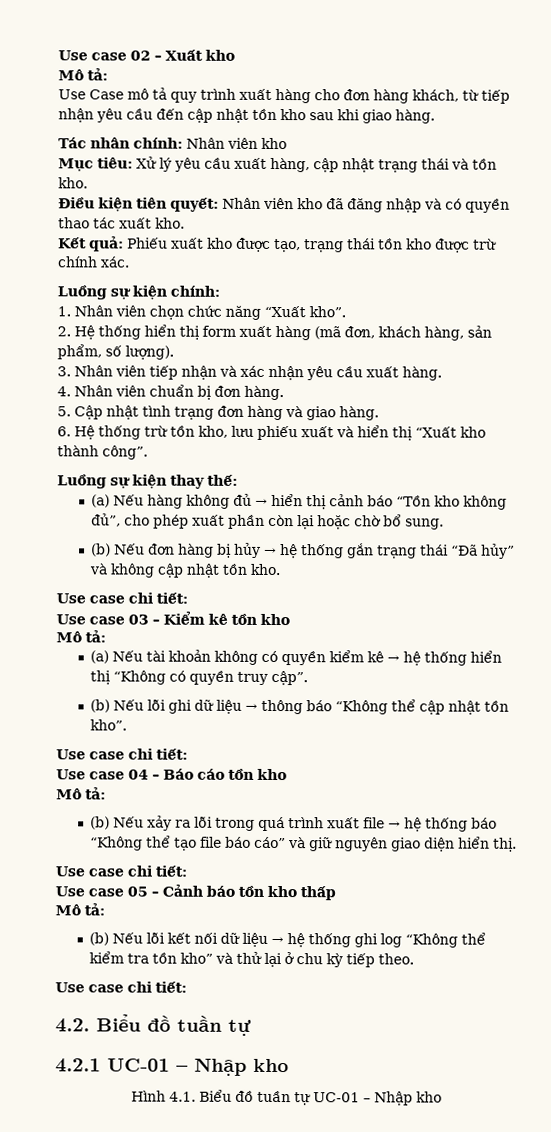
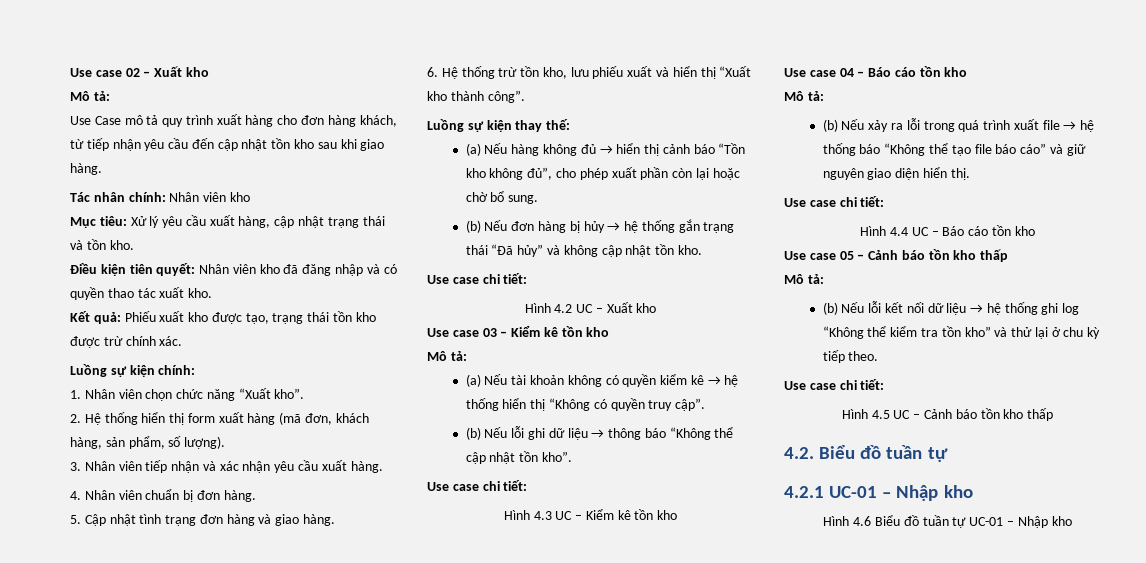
(188, 598) none -> [524,302,657,313] // Hình 4.2 UC – Xuất kho
(188, 754) none -> [503,509,678,520] // Hình 4.3 UC – Kiểm kê tồn kho
(188, 871) none -> [860,225,1035,236] // Hình 4.4 UC – Báo cáo tồn kho
(187, 987) none -> [841,408,1054,421] // Hình 4.5 UC – Cảnh báo tồn kho thấp
[169,1091,196,1102] 4.1. -> [853,516,872,526] 4.6

